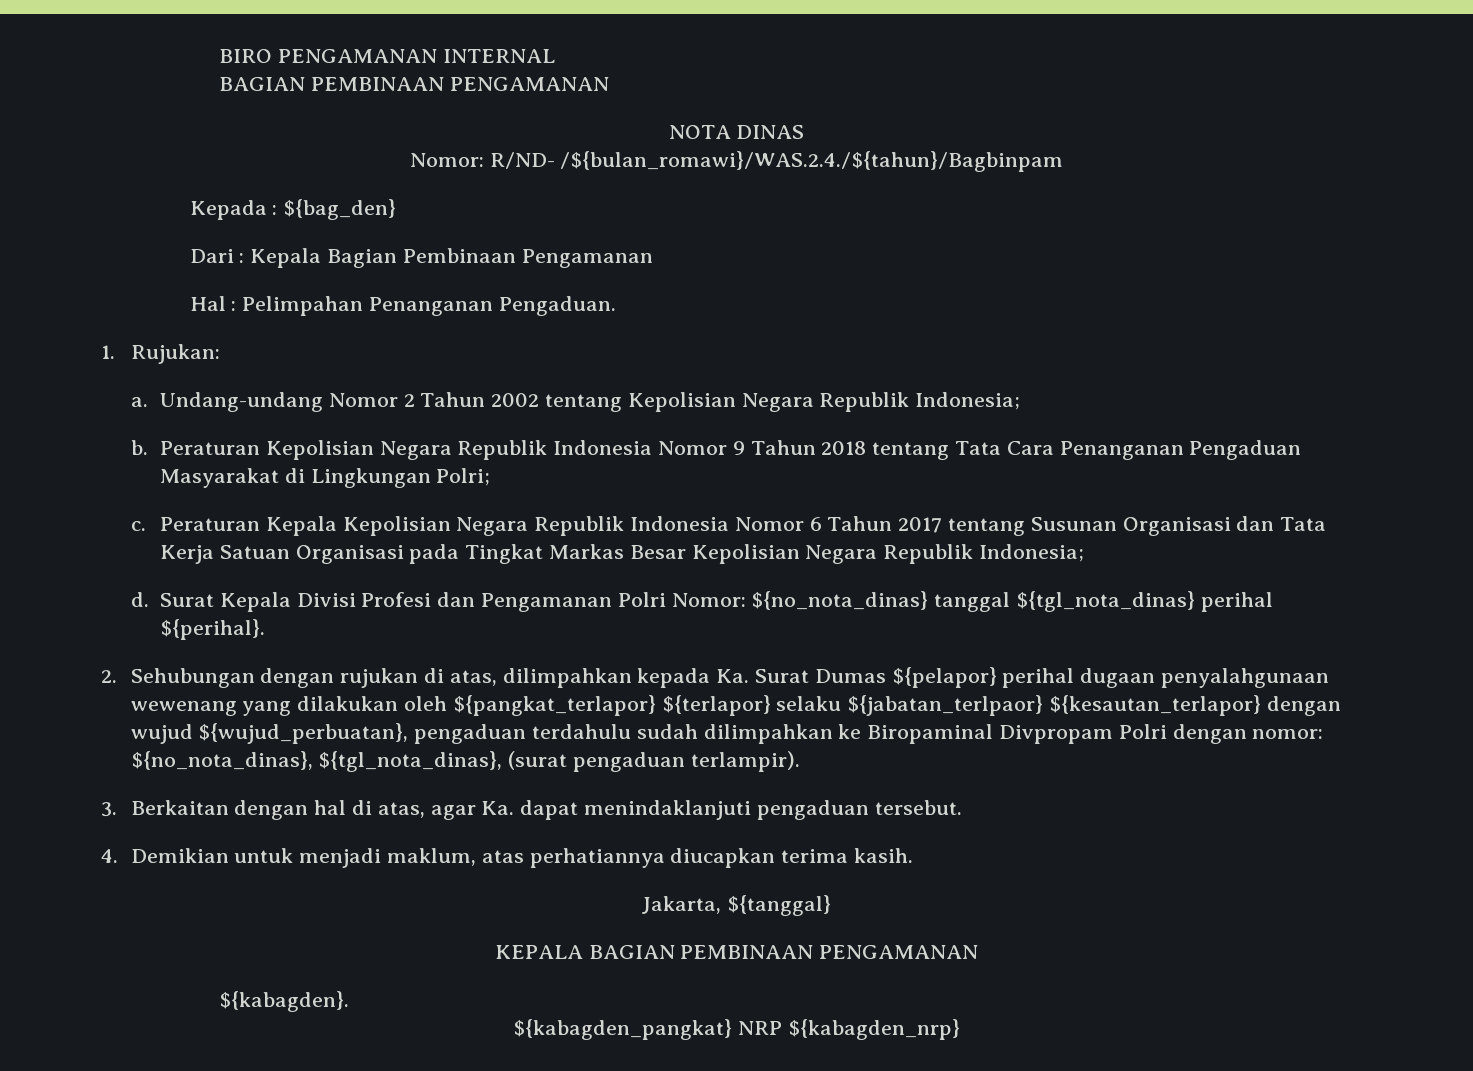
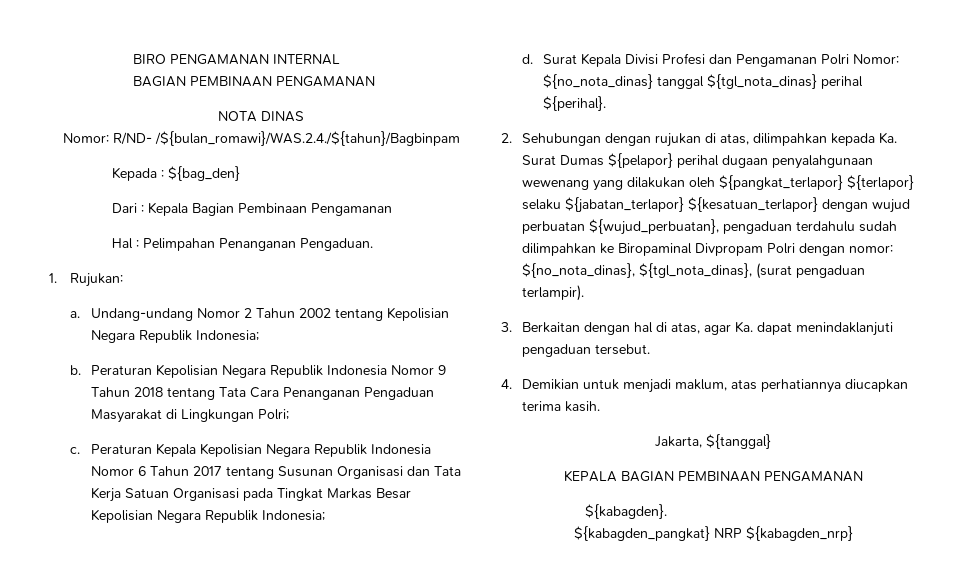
[847,695,1261,716] ${jabatan_terlpaor} ${kesautan_terlapor} -> [564,197,818,213] ${jabatan_terlapor} ${kesatuan_terlapor}
(193, 734) none -> [521,221,585,234] perbuatan

